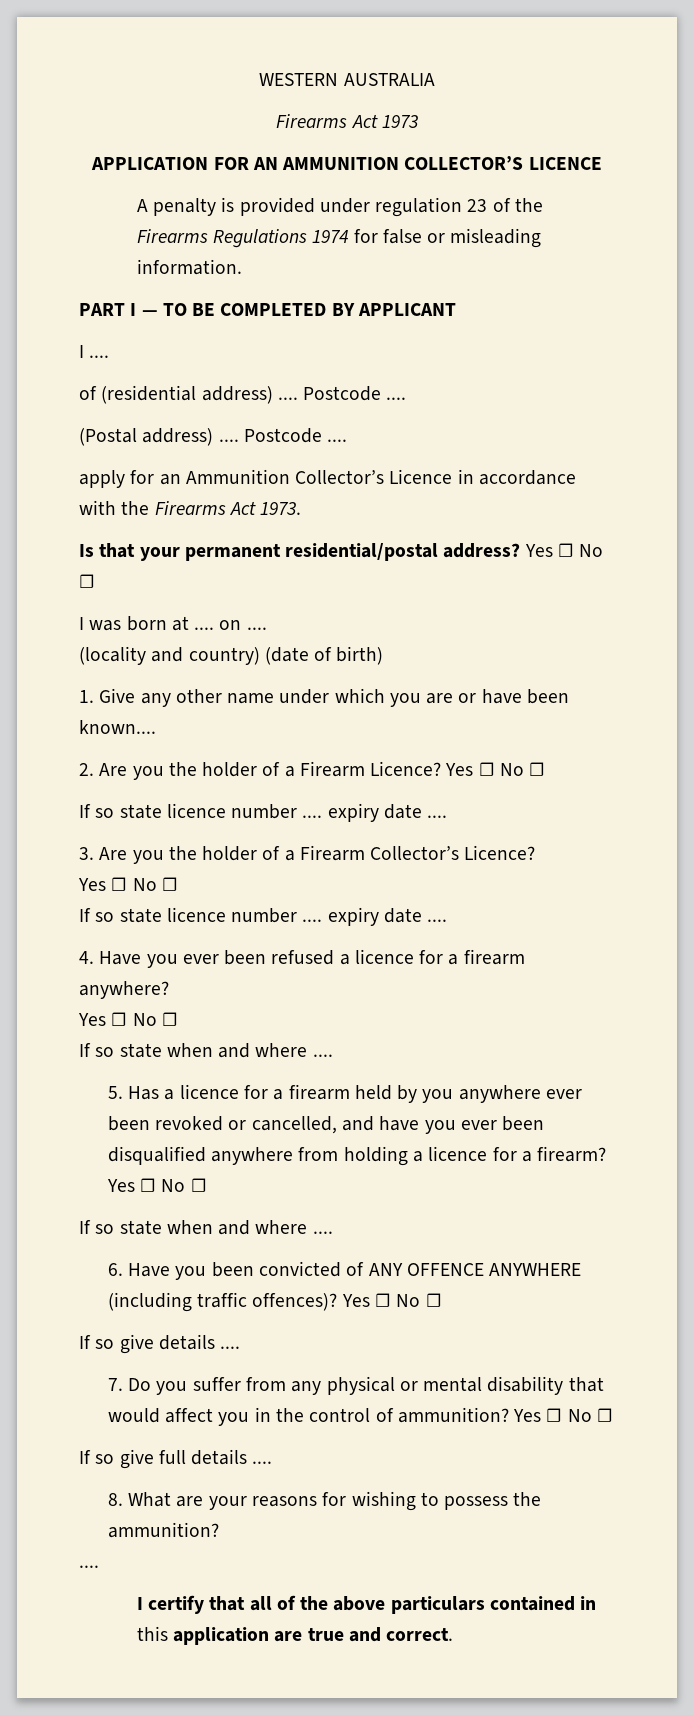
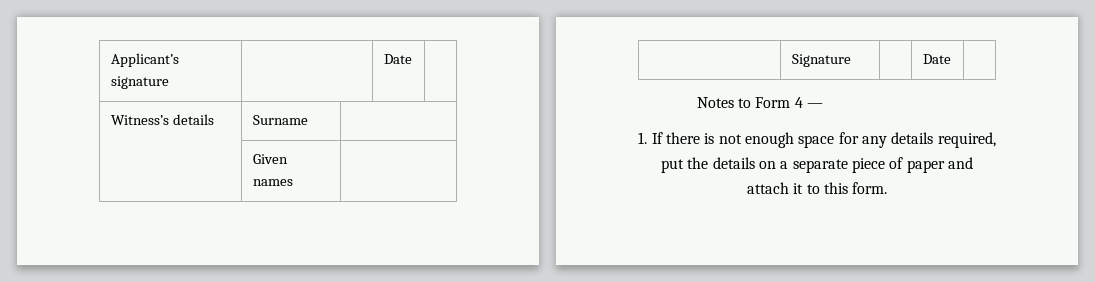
[259,73,435,86] [276,114,418,128] [91,156,602,170] [136,197,543,217] [136,228,542,248] [136,259,242,275] [79,303,456,316] [79,345,110,358] [79,385,407,404] [79,428,348,446] [79,469,576,488] [79,500,302,515] [79,543,604,561] [79,574,95,588] [79,616,267,631] [79,646,384,665] [79,688,569,707] [79,720,156,734] [79,761,546,780] [79,803,448,822] [79,845,536,864] [78,877,178,891] [79,907,448,926] [79,949,525,968] [79,981,169,999] [78,1012,178,1026] [79,1043,333,1058] [107,1084,582,1103] [107,1116,545,1134] [107,1146,607,1166] [106,1178,207,1192] [79,1220,333,1235] [107,1261,582,1280] [107,1292,442,1312] [79,1334,241,1354] [107,1376,604,1395] [107,1407,613,1426] [79,1449,273,1469] [107,1491,542,1511] [107,1522,219,1538] [79,1565,99,1568] [136,1595,597,1614] [136,1626,454,1645] WESTERN AUSTRALIA // Firearms Act 1973 // APPLICATION FOR AN AMMUNITION COLLECTOR’S LICENCE // A penalty is provided under regulation 23 of the Firearms Regulations 1974 for false or misleading information. // PART I — TO BE COMPLETED BY APPLICANT // I .... // of (residential address) .... Postcode .... // (Postal address) .... Postcode .... // apply for an Ammunition Collector’s Licence in accordance with the Firearms Act 1973. // Is that your permanent residential/postal address? Yes ☐ No ☐ // I was born at .... on .... // (locality and country) (date of birth) // 1. Give any other name under which you are or have been known.... // 2. Are you the holder of a Firearm Licence? Yes ☐ No ☐ // If so state licence number .... expiry date .... // 3. Are you the holder of a Firearm Collector’s Licence? // Yes ☐ No ☐ // If so state licence number .... expiry date .... // 4. Have you ever been refused a licence for a firearm anywhere? // Yes ☐ No ☐ // If so state when and where .... // 5. Has a licence for a firearm held by you anywhere ever been revoked or cancelled, and have you ever been disqualified anywhere from holding a licence for a firearm? Yes ☐ No ☐ // If so state when and where .... // 6. Have you been convicted of ANY OFFENCE ANYWHERE (including traffic offences)? Yes ☐ No ☐ // If so give details .... // 7. Do you suffer from any physical or mental disability that would affect you in the control of ammunition? Yes ☐ No ☐ // If so give full details .... // 8. What are your reasons for wishing to possess the ammunition? // .... // I certify that all of the above particulars contained in this application are true and correct. -> [110,53,179,67] [110,76,169,89] [383,54,412,64] [110,114,214,125] [252,115,308,125] [252,154,288,164] [252,179,293,186] [791,54,851,67] [922,54,951,64] [696,97,823,108] [638,132,996,148] [661,157,973,173] [746,182,888,194] Applicant’s signature | | Date | // Witness’s details | Surname | // | Given names | // | Signature | | Date | // Notes to Form 4 — // 1. If there is not enough space for any details required, put the details on a separate piece of paper and attach it to this form.

